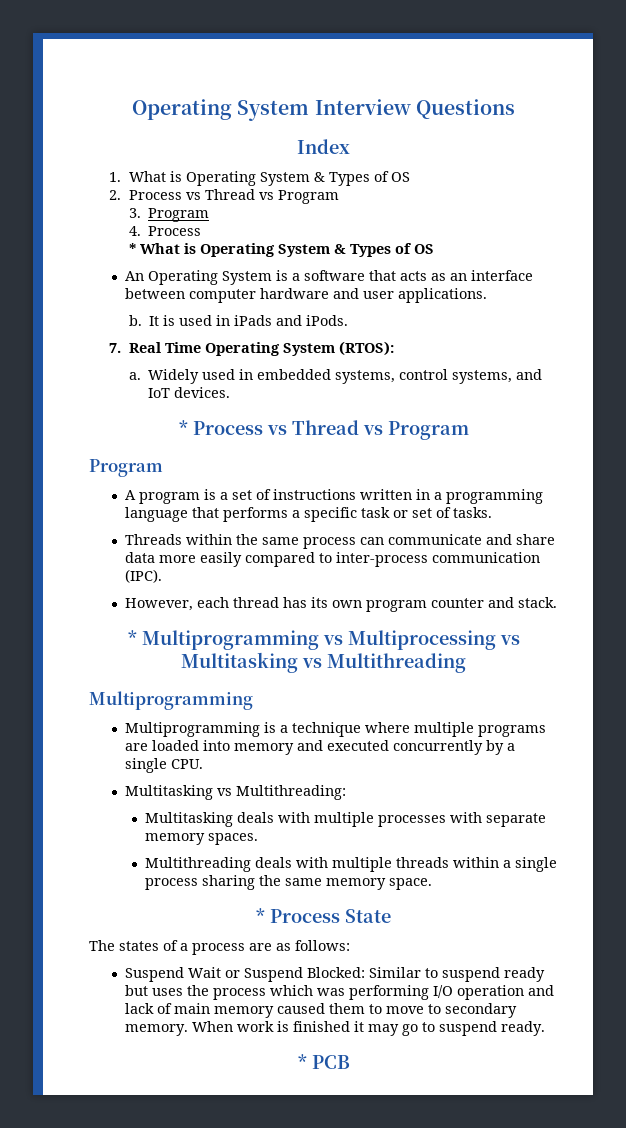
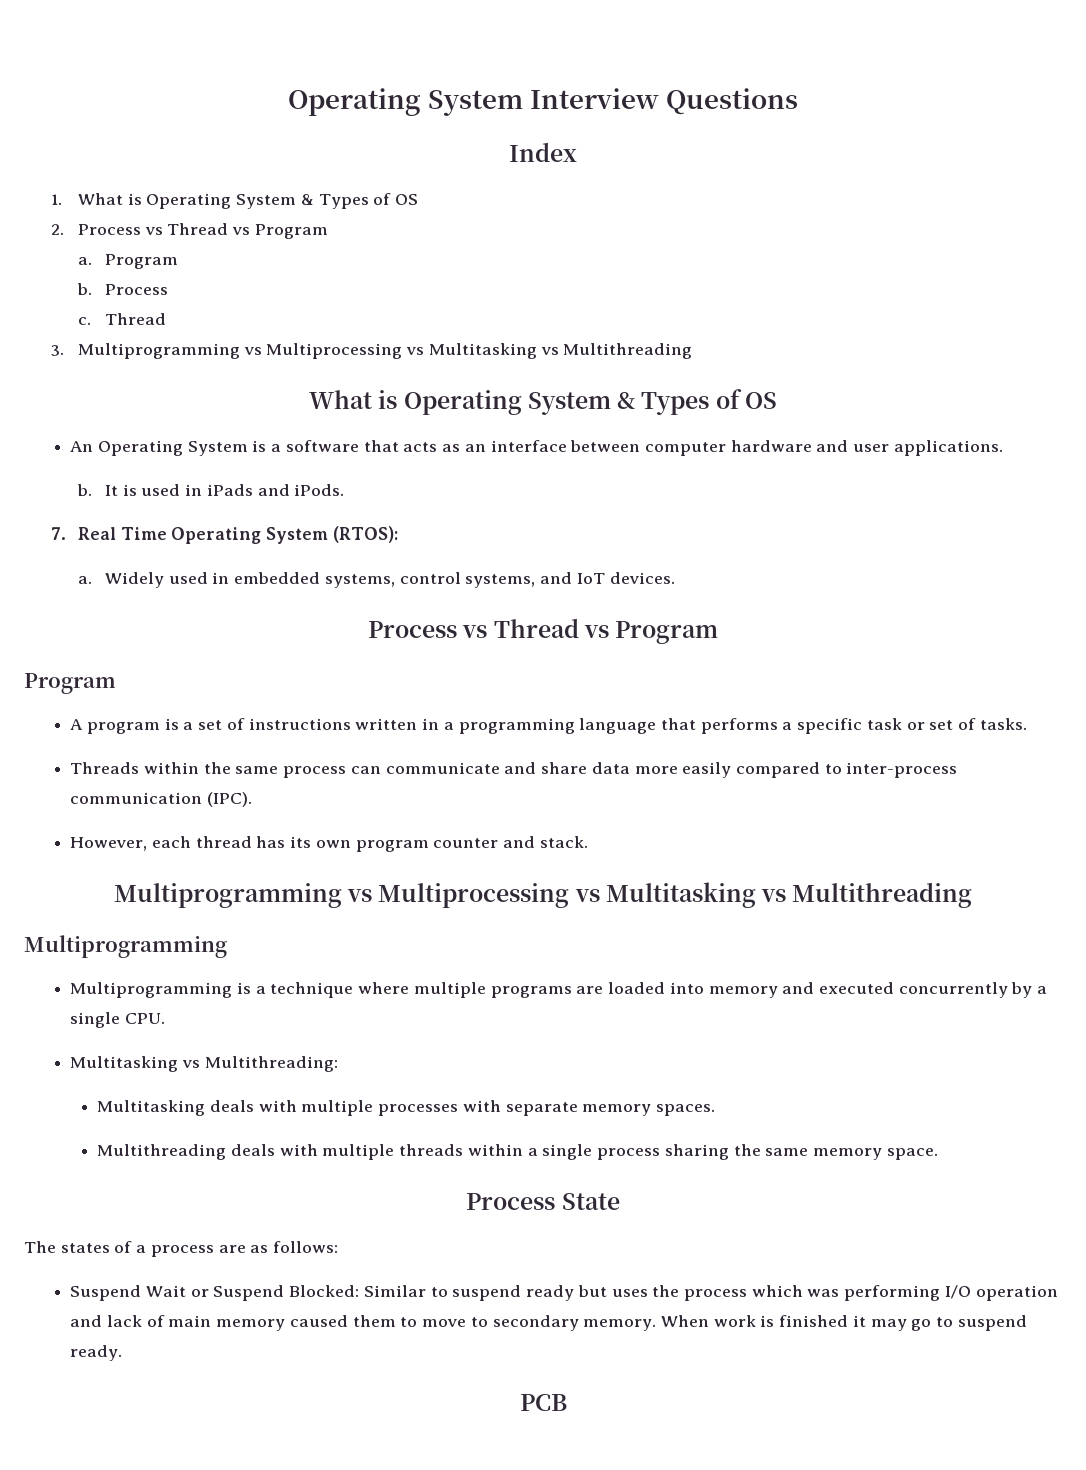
[128,208,210,222] [128,226,141,236] 3. Program // 4. -> [78,254,179,269] [77,283,93,295] a. Program // b.
[128,243,136,254] * -> [78,313,167,325] [51,343,693,359] c. Thread // 3. Multiprogramming vs Multiprocessing vs Multitasking vs Multithreading //
[178,420,188,435] * -> (675, 578) none
[127,630,137,645] * -> (588, 842) none
[256,908,265,923] * -> (938, 1154) none
[297,1054,307,1069] * -> (123, 1353) none

